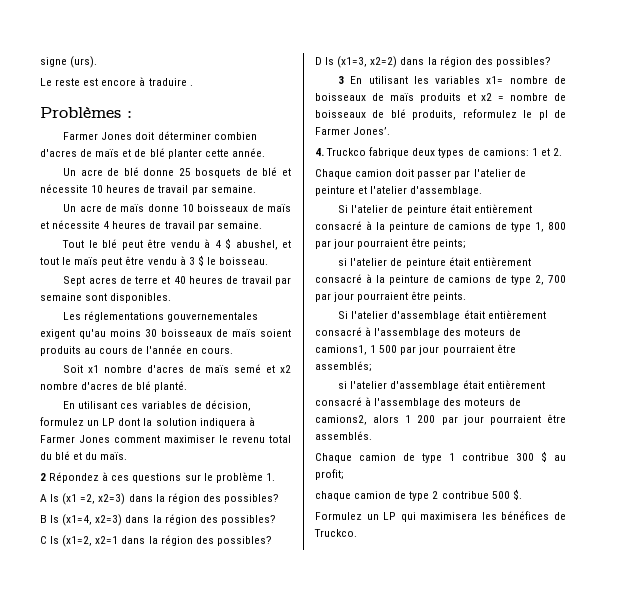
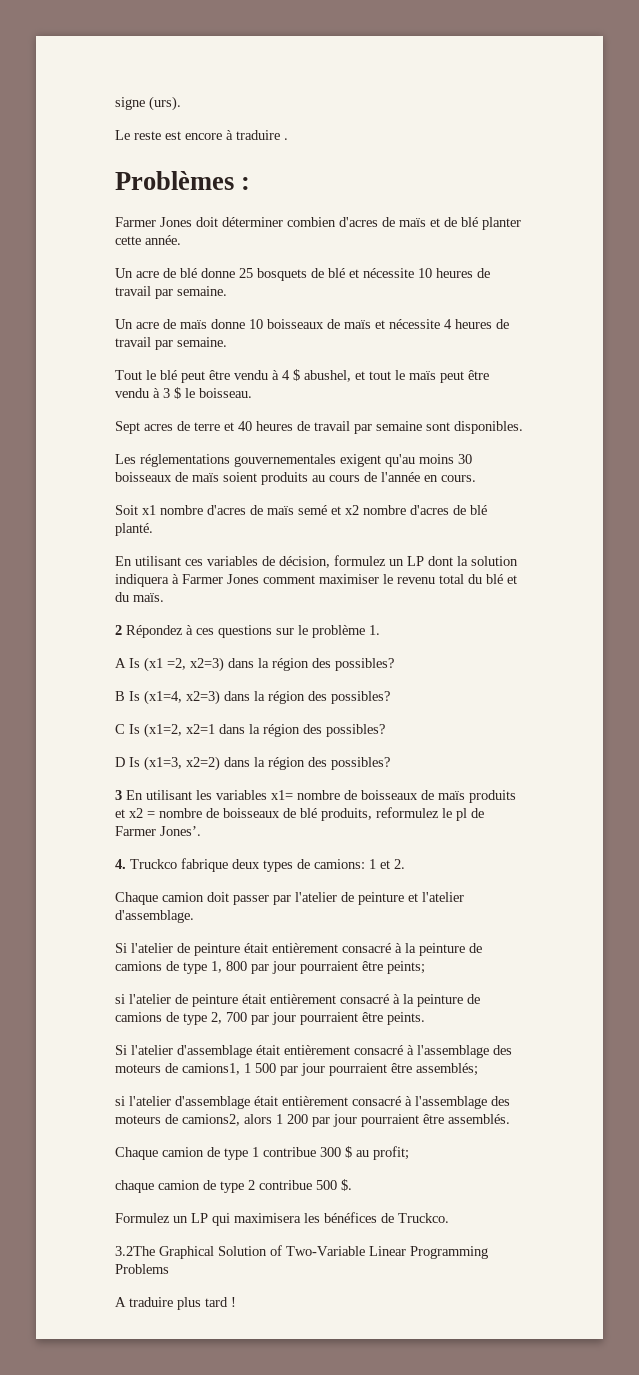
(357, 533) none -> [115,1245,488,1259] [115,1264,169,1274] [115,1297,236,1310] // 3.2The Graphical Solution of Two-Variable Linear Programming Problems // A traduire plus tard !

